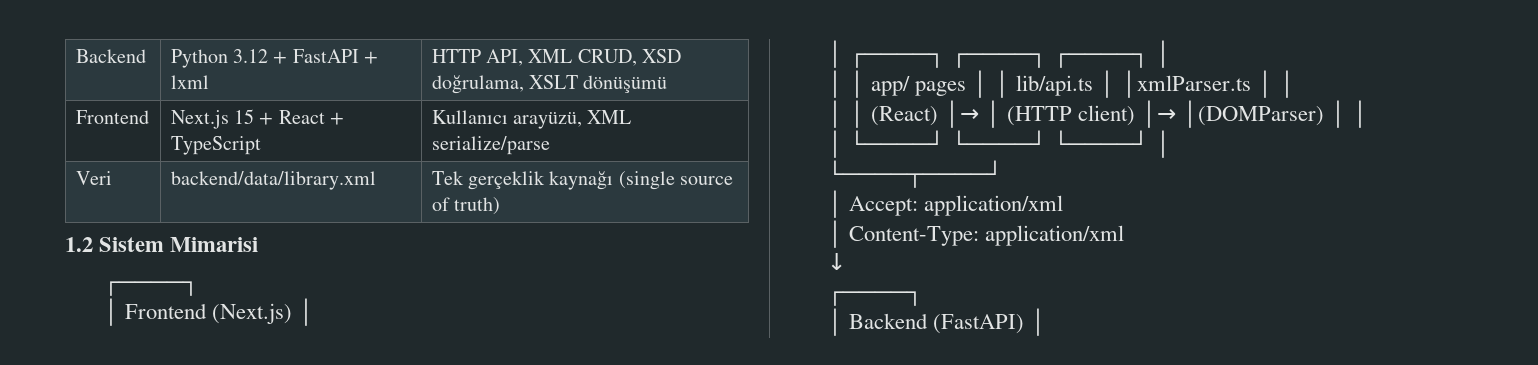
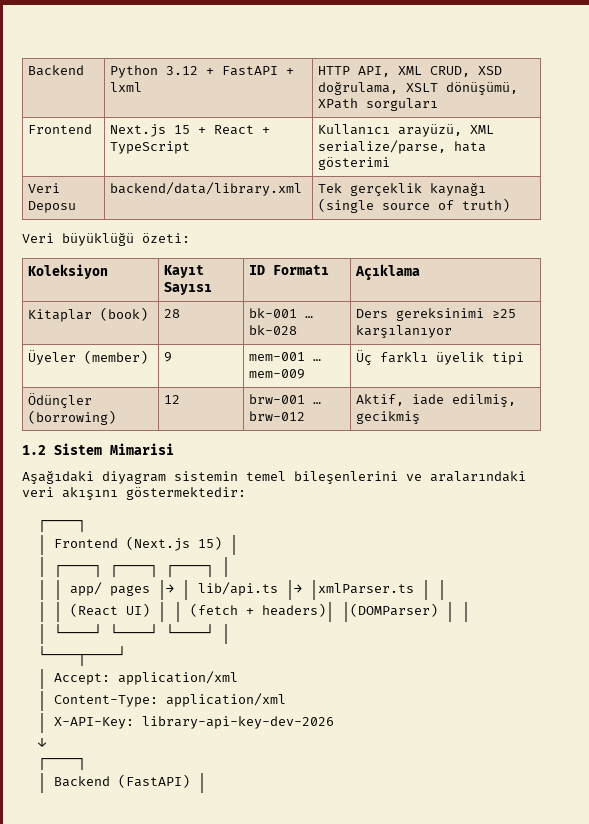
[583,75,668,93] dönüşümü -> [446,82,519,95] [318,98,439,111] dönüşümü, XPath sorguları
[431,136,550,155] [75,171,112,185] serialize/parse // Veri -> [318,140,487,154] [318,157,391,170] [28,183,61,193] [28,201,77,213] serialize/parse, hata gösterimi // Veri Deposu
[65,237,259,252] 1.2 Sistem Mimarisi -> [22,232,190,246] [28,264,109,279] [164,265,205,278] [164,282,213,295] [249,265,330,275] [355,264,421,280] [28,307,149,322] [164,309,181,318] [249,308,314,318] [249,325,298,335] [356,308,517,321] [356,325,453,338] [28,350,149,365] [164,352,173,362] [249,352,322,361] [249,369,306,379] [356,350,525,365] [28,393,93,408] [28,410,117,425] [164,395,181,404] [249,394,322,404] [249,411,306,421] [356,394,517,407] [356,411,421,424] [22,443,174,455] [22,470,526,484] [22,487,246,500] Veri büyüklüğü özeti: // Koleksiyon | Kayıt Sayısı | ID Formatı | Açıklama // Kitaplar (book) | 28 | bk-001 … bk-028 | Ders gereksinimi ≥25 karşılanıyor // Üyeler (member) | 9 | mem-001 … mem-009 | Üç farklı üyelik tipi // Ödünçler (borrowing) | 12 | brw-001 … brw-012 | Aktif, iade edilmiş, gecikmiş // 1.2 Sistem Mimarisi // Aşağıdaki diyagram sistemin temel bileşenlerini ve aralarındaki veri akışını göstermektedir:
[211,303,292,324] (Next.js) -> [125,536,222,551] (Next.js 15)
[971,70,988,98] │ -> [157,580,174,600] │→
[1099,70,1116,98] │ -> [285,580,302,600] │→
[870,100,1177,128] (React) │→ │ (HTTP client) │→ -> [69,602,334,622] (React UI) │ │ (fetch + headers)│
(1124, 235) none -> [37,713,334,733] // │ X-API-Key: library-api-key-dev-2026

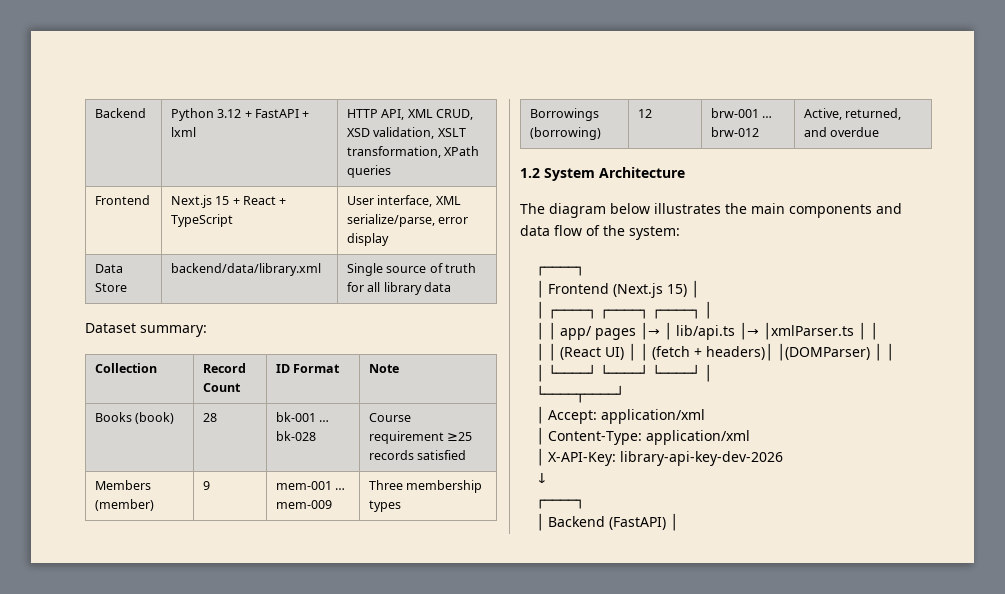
[318,81,519,95] [318,98,439,111] doğrulama, XSLT dönüşümü, XPath sorguları -> [373,127,466,139] [346,146,480,158] [346,165,391,178] validation, XSLT transformation, XPath queries
[318,124,495,137] [318,140,487,154] [318,157,391,170] [28,183,61,193] [28,201,77,213] [110,182,303,196] [318,182,487,196] [318,198,511,213] [22,232,190,246] [28,264,109,279] [164,265,205,278] [164,282,213,295] [249,265,330,275] [355,264,421,280] [28,309,93,322] Kullanıcı arayüzü, XML serialize/parse, hata gösterimi // Veri Deposu | backend/data/library.xml | Tek gerçeklik kaynağı (single source of truth) // Veri büyüklüğü özeti: // Koleksiyon | Kayıt Sayısı | ID Formatı | Açıklama // Kitaplar -> [346,195,461,207] [346,214,469,227] [346,233,389,246] [94,264,123,273] [94,283,127,292] [170,263,321,276] [346,263,476,276] [346,282,451,295] [85,323,207,337] [94,363,157,373] [202,363,246,373] [202,383,241,392] [275,364,341,373] [368,364,399,373] [94,412,132,422] User interface, XML serialize/parse, error display // Data Store | backend/data/library.xml | Single source of truth for all library data // Dataset summary: // Collection | Record Count | ID Format | Note // Books
[356,308,517,321] [356,325,453,338] [28,350,77,365] Ders gereksinimi ≥25 karşılanıyor // Üyeler -> [368,413,411,422] [368,431,473,444] [368,450,467,460] [94,480,151,490] Course requirement ≥25 records satisfied // Members
[356,350,525,365] [28,393,93,408] Üç farklı üyelik tipi // Ödünçler -> [368,480,483,493] [368,500,401,512] [529,108,599,121] Three membership types // Borrowings
[356,394,517,407] [356,411,421,424] [22,443,174,455] [22,470,526,484] [22,487,246,500] Aktif, iade edilmiş, gecikmiş // 1.2 Sistem Mimarisi // Aşağıdaki diyagram sistemin temel bileşenlerini ve aralarındaki veri akışını göstermektedir: -> [803,108,902,120] [803,127,880,137] [520,167,685,181] [520,203,902,218] [520,225,680,240] Active, returned, and overdue // 1.2 System Architecture // The diagram below illustrates the main components and data flow of the system:

